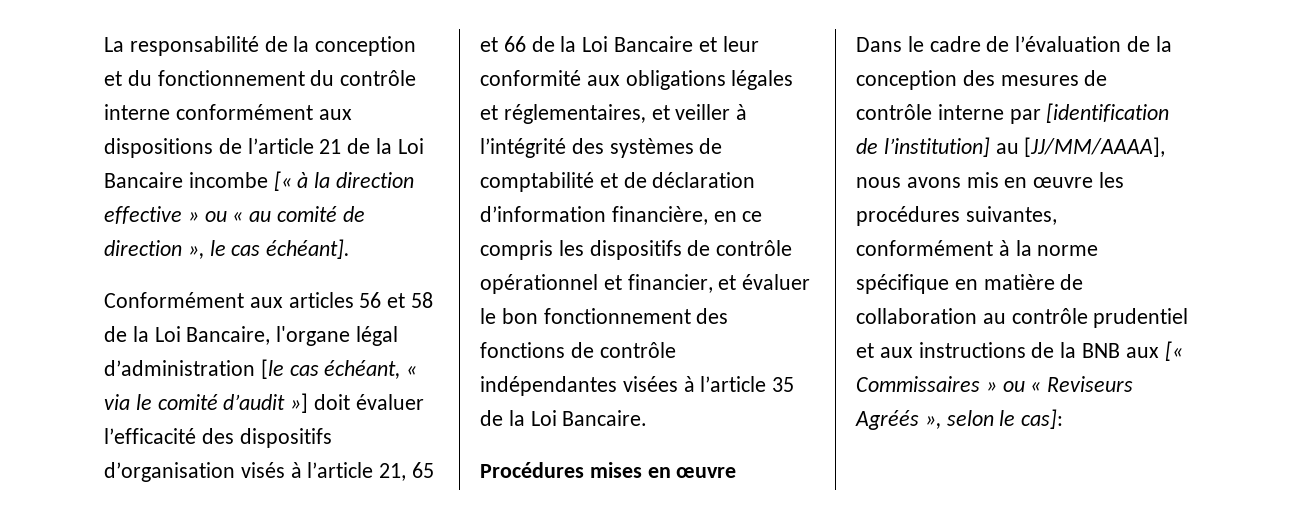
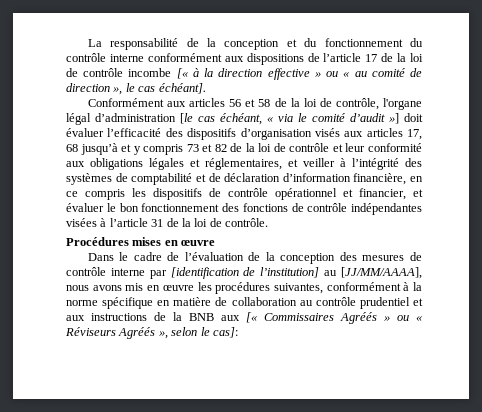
[319,138,424,154] [104,172,183,188] 21 de la Loi Bancaire -> [365,53,423,62] [66,68,124,77] 17 de la loi de contrôle
[154,326,271,345] Loi Bancaire, -> [303,98,379,110] loi de contrôle,
[290,462,435,481] [480,36,694,52] à l’article 21, 65 et 66 de la Loi Bancaire -> [344,128,422,140] [66,143,330,155] aux articles 17, 68 jusqu’à et y compris 73 et 82 de la loi de contrôle
[772,377,795,392] [480,410,648,426] 35 de la Loi Bancaire. -> [151,218,268,227] 31 de la loi de contrôle.
[985,376,1134,392] » ou « Reviseurs -> [340,312,423,324] [65,327,116,336] Agréés » ou « Réviseurs

